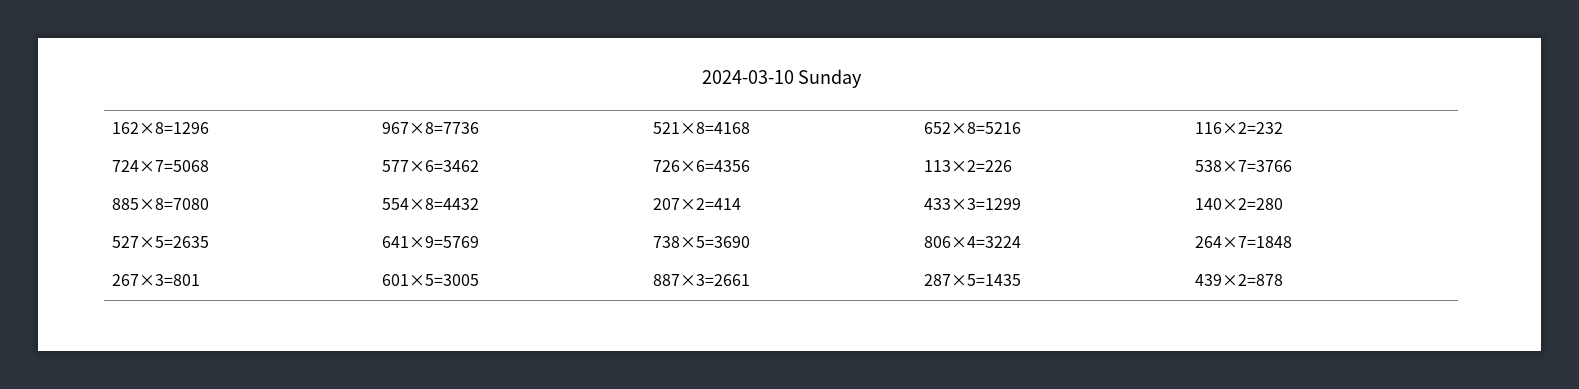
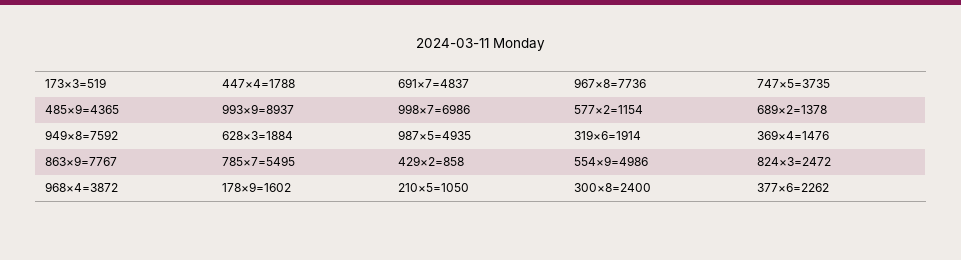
[701,69,863,88] [112,122,210,134] [382,122,480,134] [653,122,751,134] [924,122,1022,134] [1195,122,1284,134] [112,160,210,172] [382,160,480,172] [653,160,751,172] [924,160,1013,172] [1195,160,1293,172] [112,198,210,210] [382,198,480,210] [653,198,742,210] [924,198,1022,210] [1195,198,1284,210] [112,236,210,248] [382,236,480,248] [653,236,751,248] [924,236,1022,248] [1195,236,1293,248] [112,274,201,286] [382,274,480,286] [653,274,751,286] [924,274,1022,286] [1195,274,1284,286] 2024-03-10 Sunday // 162×8=1296 | 967×8=7736 | 521×8=4168 | 652×8=5216 | 116×2=232 // 724×7=5068 | 577×6=3462 | 726×6=4356 | 113×2=226 | 538×7=3766 // 885×8=7080 | 554×8=4432 | 207×2=414 | 433×3=1299 | 140×2=280 // 527×5=2635 | 641×9=5769 | 738×5=3690 | 806×4=3224 | 264×7=1848 // 267×3=801 | 601×5=3005 | 887×3=2661 | 287×5=1435 | 439×2=878 -> [416,38,545,51] [45,78,107,88] [222,79,296,88] [398,78,470,88] [574,78,647,88] [757,79,831,88] [45,104,120,114] [222,104,295,114] [398,104,471,114] [574,105,644,114] [757,104,828,114] [45,130,119,140] [222,131,294,140] [398,130,472,140] [574,130,642,140] [757,130,830,140] [45,156,118,166] [222,156,296,166] [398,156,465,166] [574,156,649,166] [757,157,832,166] [45,182,119,192] [222,182,292,192] [398,183,470,192] [574,183,652,192] [757,183,830,192] 2024-03-11 Monday // 173×3=519 | 447×4=1788 | 691×7=4837 | 967×8=7736 | 747×5=3735 // 485×9=4365 | 993×9=8937 | 998×7=6986 | 577×2=1154 | 689×2=1378 // 949×8=7592 | 628×3=1884 | 987×5=4935 | 319×6=1914 | 369×4=1476 // 863×9=7767 | 785×7=5495 | 429×2=858 | 554×9=4986 | 824×3=2472 // 968×4=3872 | 178×9=1602 | 210×5=1050 | 300×8=2400 | 377×6=2262

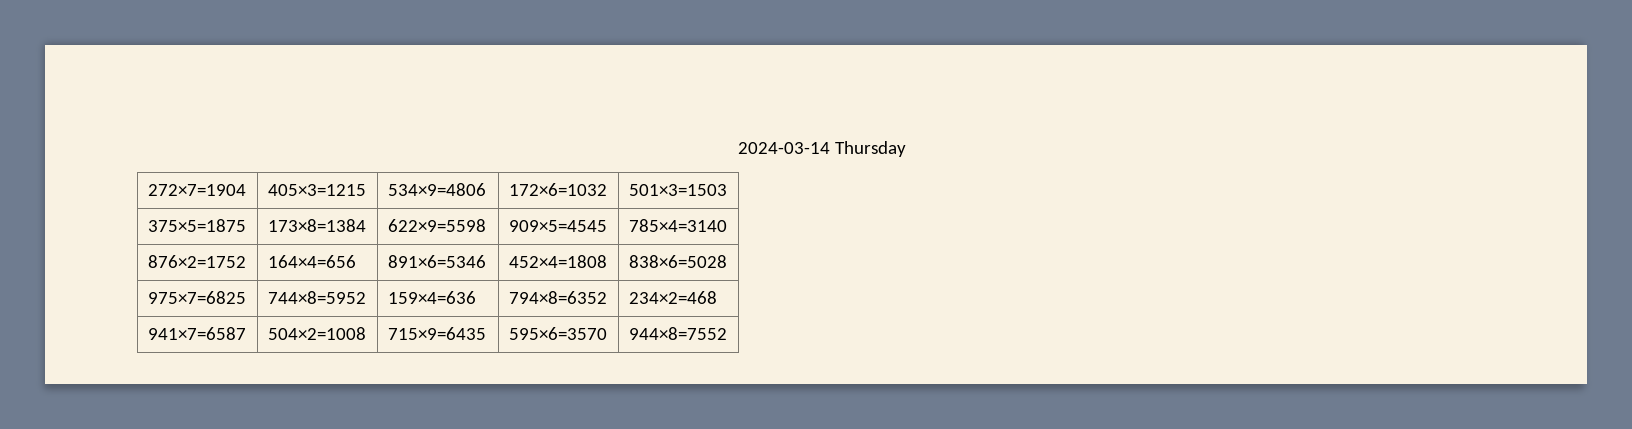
[416,38,545,51] [45,78,107,88] [222,79,296,88] [398,78,470,88] [574,78,647,88] [757,79,831,88] [45,104,120,114] [222,104,295,114] [398,104,471,114] [574,105,644,114] [757,104,828,114] [45,130,119,140] [222,131,294,140] [398,130,472,140] [574,130,642,140] [757,130,830,140] [45,156,118,166] [222,156,296,166] [398,156,465,166] [574,156,649,166] [757,157,832,166] [45,182,119,192] [222,182,292,192] [398,183,470,192] [574,183,652,192] [757,183,830,192] 2024-03-11 Monday // 173×3=519 | 447×4=1788 | 691×7=4837 | 967×8=7736 | 747×5=3735 // 485×9=4365 | 993×9=8937 | 998×7=6986 | 577×2=1154 | 689×2=1378 // 949×8=7592 | 628×3=1884 | 987×5=4935 | 319×6=1914 | 369×4=1476 // 863×9=7767 | 785×7=5495 | 429×2=858 | 554×9=4986 | 824×3=2472 // 968×4=3872 | 178×9=1602 | 210×5=1050 | 300×8=2400 | 377×6=2262 -> [738,141,906,157] [147,184,246,196] [267,184,366,196] [387,183,486,196] [508,183,607,196] [628,184,727,196] [147,219,246,232] [267,219,366,232] [387,219,486,232] [508,220,607,232] [628,219,727,232] [147,255,246,268] [267,255,356,268] [387,255,486,268] [508,255,607,268] [628,255,727,268] [147,291,246,304] [267,291,366,304] [387,291,476,304] [508,291,607,304] [628,291,717,304] [147,327,246,340] [267,327,366,340] [387,327,486,340] [508,327,607,340] [628,327,727,340] 2024-03-14 Thursday // 272×7=1904 | 405×3=1215 | 534×9=4806 | 172×6=1032 | 501×3=1503 // 375×5=1875 | 173×8=1384 | 622×9=5598 | 909×5=4545 | 785×4=3140 // 876×2=1752 | 164×4=656 | 891×6=5346 | 452×4=1808 | 838×6=5028 // 975×7=6825 | 744×8=5952 | 159×4=636 | 794×8=6352 | 234×2=468 // 941×7=6587 | 504×2=1008 | 715×9=6435 | 595×6=3570 | 944×8=7552

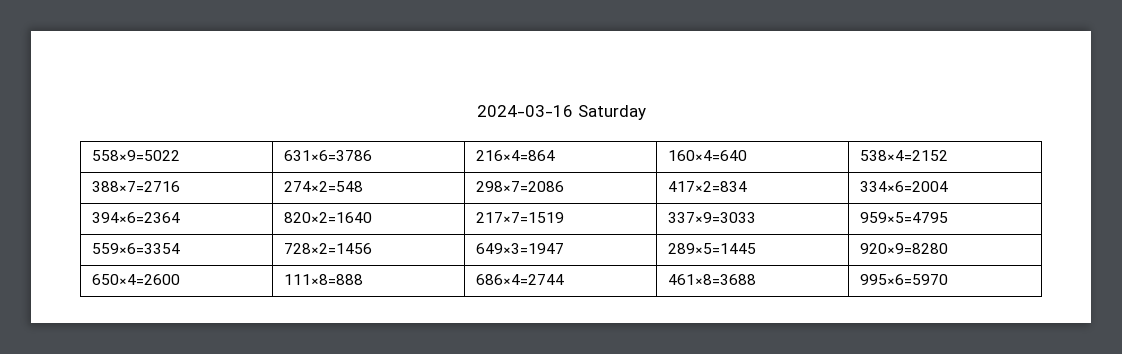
[738,141,906,157] [147,184,246,196] [267,184,366,196] [387,183,486,196] [508,183,607,196] [628,184,727,196] [147,219,246,232] [267,219,366,232] [387,219,486,232] [508,220,607,232] [628,219,727,232] [147,255,246,268] [267,255,356,268] [387,255,486,268] [508,255,607,268] [628,255,727,268] [147,291,246,304] [267,291,366,304] [387,291,476,304] [508,291,607,304] [628,291,717,304] [147,327,246,340] [267,327,366,340] [387,327,486,340] [508,327,607,340] [628,327,727,340] 2024-03-14 Thursday // 272×7=1904 | 405×3=1215 | 534×9=4806 | 172×6=1032 | 501×3=1503 // 375×5=1875 | 173×8=1384 | 622×9=5598 | 909×5=4545 | 785×4=3140 // 876×2=1752 | 164×4=656 | 891×6=5346 | 452×4=1808 | 838×6=5028 // 975×7=6825 | 744×8=5952 | 159×4=636 | 794×8=6352 | 234×2=468 // 941×7=6587 | 504×2=1008 | 715×9=6435 | 595×6=3570 | 944×8=7552 -> [476,105,646,120] [91,150,180,161] [283,150,372,161] [475,150,555,161] [667,150,747,161] [859,150,948,161] [91,181,180,192] [283,181,363,192] [475,181,564,192] [667,181,747,192] [859,181,948,192] [91,212,180,223] [283,212,372,223] [475,212,564,223] [667,212,756,223] [859,212,948,223] [91,243,180,254] [283,243,372,254] [475,243,564,254] [667,243,756,254] [859,243,948,254] [91,274,180,285] [283,274,363,285] [475,274,564,285] [667,274,756,285] [859,274,948,285] 2024-03-16 Saturday // 558×9=5022 | 631×6=3786 | 216×4=864 | 160×4=640 | 538×4=2152 // 388×7=2716 | 274×2=548 | 298×7=2086 | 417×2=834 | 334×6=2004 // 394×6=2364 | 820×2=1640 | 217×7=1519 | 337×9=3033 | 959×5=4795 // 559×6=3354 | 728×2=1456 | 649×3=1947 | 289×5=1445 | 920×9=8280 // 650×4=2600 | 111×8=888 | 686×4=2744 | 461×8=3688 | 995×6=5970

